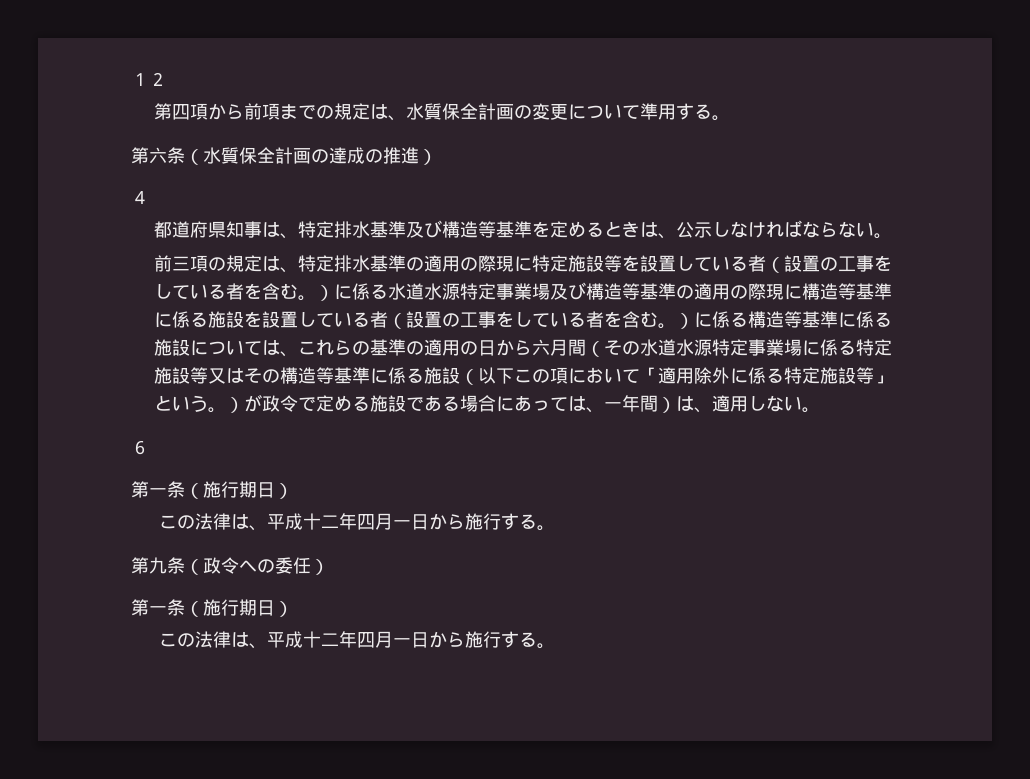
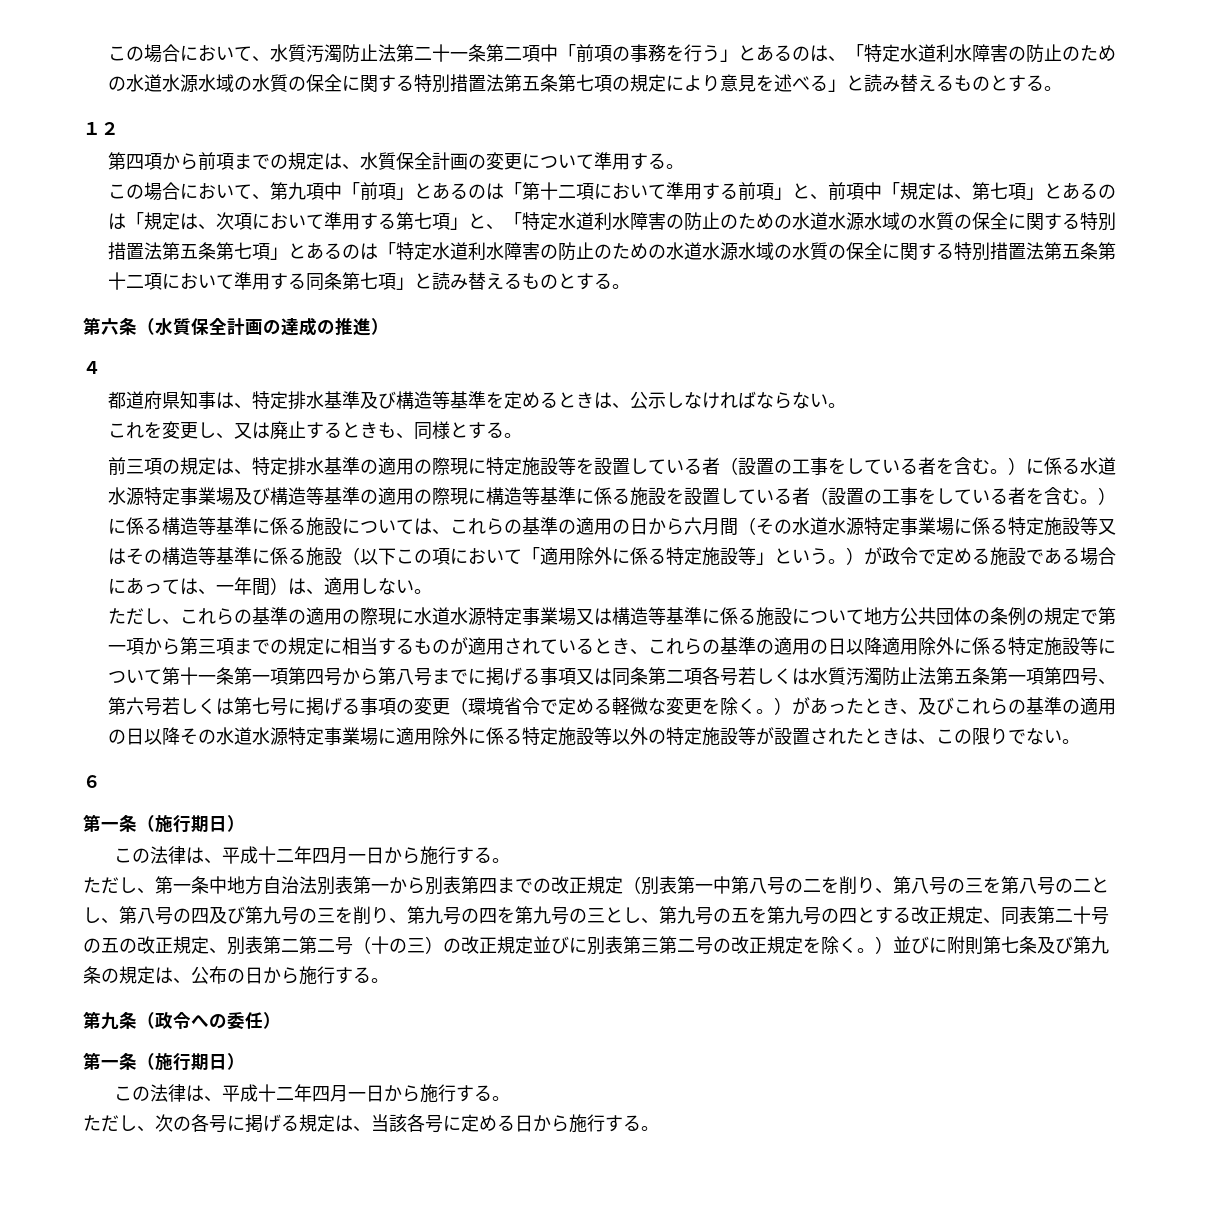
(131, 79) none -> [108,44,1117,63] [108,74,1063,93] この場合において、水質汚濁防止法第二十一条第二項中「前項の事務を行う」とあるのは、「特定水道利水障害の防止のための水道水源水域の水質の保全に関する特別措置法第五条第七項の規定により意見を述べる」と読み替えるものとする。 //
(731, 118) none -> [108,182,1117,201] [108,212,1117,231] [108,242,1117,261] [108,272,631,291] // この場合において、第九項中「前項」とあるのは「第十二項において準用する前項」と、前項中「規定は、第七項」とあるのは「規定は、次項において準用する第七項」と、「特定水道利水障害の防止のための水道水源水域の水質の保全に関する特別措置法第五条第七項」とあるのは「特定水道利水障害の防止のための水道水源水域の水質の保全に関する特別措置法第五条第十二項において準用する同条第七項」と読み替えるものとする。
(893, 236) none -> [108,421,523,440] // これを変更し、又は廃止するときも、同様とする。
(821, 410) none -> [108,607,1117,626] [108,637,1117,656] [108,667,1117,686] [108,697,1117,716] [108,727,1081,746] // ただし、これらの基準の適用の際現に水道水源特定事業場又は構造等基準に係る施設について地方公共団体の条例の規定で第一項から第三項までの規定に相当するものが適用されているとき、これらの基準の適用の日以降適用除外に係る特定施設等について第十一条第一項第四号から第八号までに掲げる事項又は同条第二項各号若しくは水質汚濁防止法第五条第一項第四号、第六号若しくは第七号に掲げる事項の変更（環境省令で定める軽微な変更を除く。）があったとき、及びこれらの基準の適用の日以降その水道水源特定事業場に適用除外に係る特定施設等以外の特定施設等が設置されたときは、この限りでない。
(555, 528) none -> [83,876,1109,895] [83,906,1109,925] [83,936,1109,955] [83,966,389,985] // ただし、第一条中地方自治法別表第一から別表第四までの改正規定（別表第一中第八号の二を削り、第八号の三を第八号の二とし、第八号の四及び第九号の三を削り、第九号の四を第九号の三とし、第九号の五を第九号の四とする改正規定、同表第二十号の五の改正規定、別表第二第二号（十の三）の改正規定並びに別表第三第二号の改正規定を除く。）並びに附則第七条及び第九条の規定は、公布の日から施行する。
(555, 646) none -> [83,1114,659,1133] // ただし、次の各号に掲げる規定は、当該各号に定める日から施行する。

